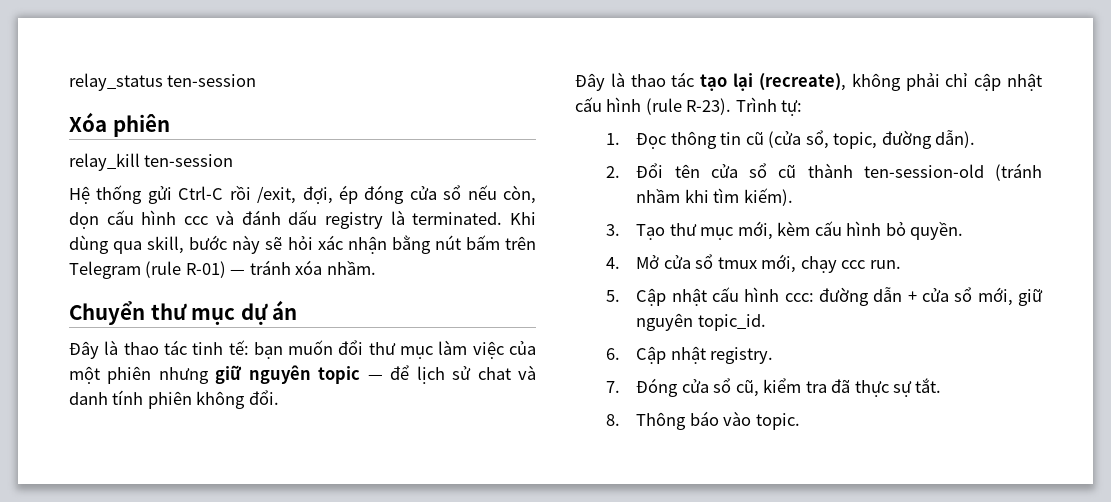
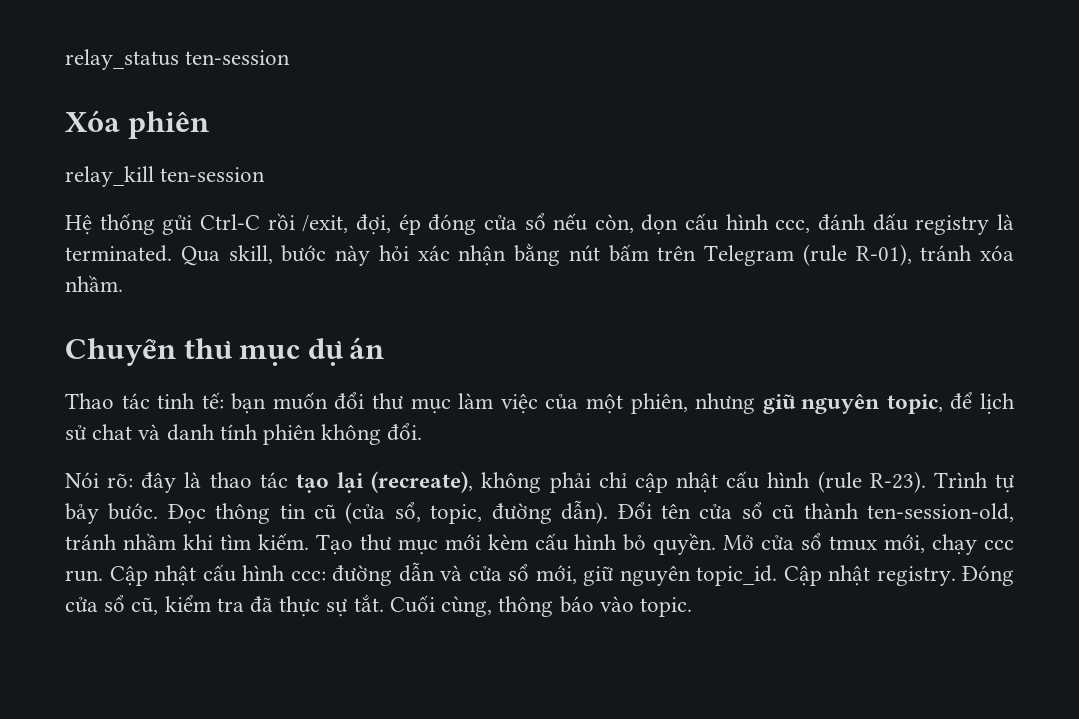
[184,210,234,225] ccc và -> [775,220,811,233] ccc,
[510,212,536,225] [69,235,143,254] Khi dùng qua -> [180,246,220,266] Qua
[265,236,283,250] sẽ -> (370, 255) none
[185,261,246,278] R-01) — -> [855,244,912,266] R-01),
[69,340,159,359] Đây là thao -> [65,393,114,409] Thao
[107,366,152,384] phiên -> [630,393,688,414] phiên,
[318,366,383,384] topic — -> [886,394,943,414] topic,
[575,73,605,91] Đây -> [65,472,177,493] Nói rõ: đây
[781,100,803,116] [605,133,620,145] tự: // 1. -> [994,474,1014,493] [65,503,159,524] tự bảy bước.
[605,166,620,178] // 2. -> (609, 512) none
[863,163,1042,181] ten-session-old (tránh -> [866,503,1014,522] [65,534,117,550] ten-session-old, tránh
[743,188,793,206] [605,224,620,236] kiếm). // 3. -> [257,533,309,550] kiếm.
[737,221,773,240] mới, -> [444,534,481,550] mới
[605,257,620,269] // 4. -> (717, 544) none
[605,290,620,302] // 5. -> (103, 576) none
[907,291,917,302] + -> [440,565,462,581] và
[605,348,620,360] // 6. -> (777, 575) none
[605,381,620,393] // 7. -> (956, 576) none
[605,412,687,430] // 8. Thông -> [389,595,554,617] Cuối cùng, thông

